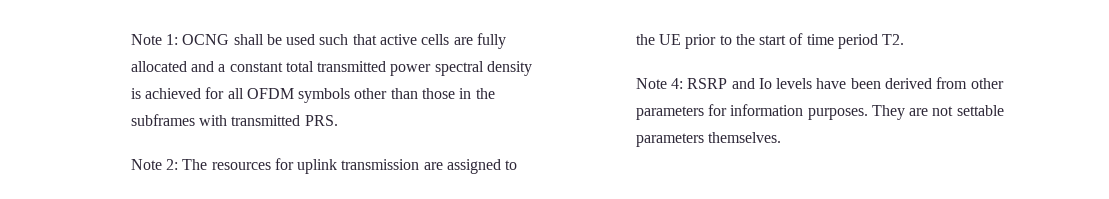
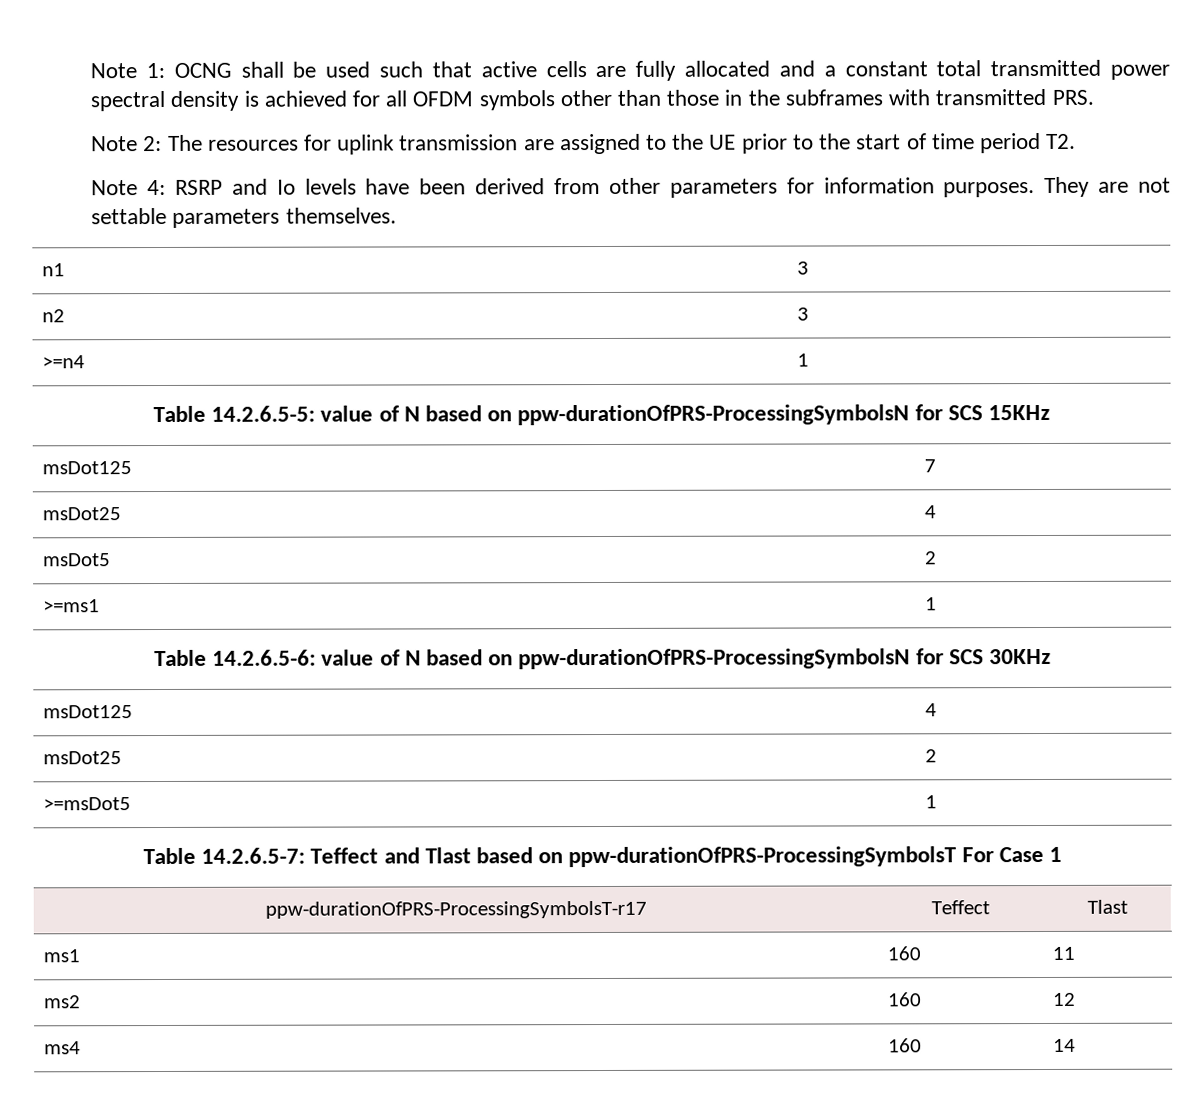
(781, 137) none -> [41,263,65,277] [796,261,809,275] [41,309,65,323] [796,307,809,321] [41,355,85,369] [796,353,809,367] [152,404,1051,426] [41,461,132,475] [923,459,936,473] [41,507,121,521] [923,505,936,519] [41,553,111,567] [923,551,937,565] [42,599,100,613] [924,597,937,611] [153,648,1052,670] [42,705,133,719] [924,703,937,717] [42,751,122,765] [924,749,937,763] [42,797,131,811] [924,795,937,809] [142,846,1063,868] [265,900,647,919] [931,900,990,915] [1086,899,1128,914] [42,949,80,963] [886,946,921,961] [1051,946,1075,960] [42,995,81,1009] [886,992,922,1007] [1051,992,1076,1006] [43,1041,81,1055] [887,1038,922,1053] [1052,1038,1076,1052] // n1 | 3 // n2 | 3 // >=n4 | 1 // Table 14.2.6.5-5: value of N based on ppw-durationOfPRS-ProcessingSymbolsN for SCS 15KHz // msDot125 | 7 // msDot25 | 4 // msDot5 | 2 // >=ms1 | 1 // Table 14.2.6.5-6: value of N based on ppw-durationOfPRS-ProcessingSymbolsN for SCS 30KHz // msDot125 | 4 // msDot25 | 2 // >=msDot5 | 1 // Table 14.2.6.5-7: Teffect and Tlast based on ppw-durationOfPRS-ProcessingSymbolsT For Case 1 // ppw-durationOfPRS-ProcessingSymbolsT-r17 | Teffect | Tlast // ms1 | 160 | 11 // ms2 | 160 | 12 // ms4 | 160 | 14

